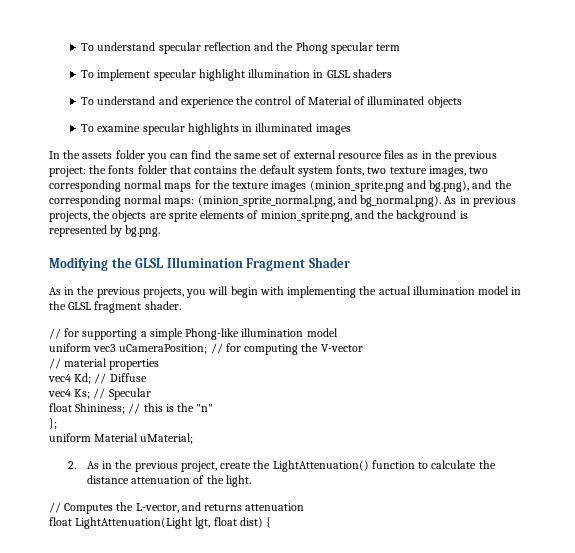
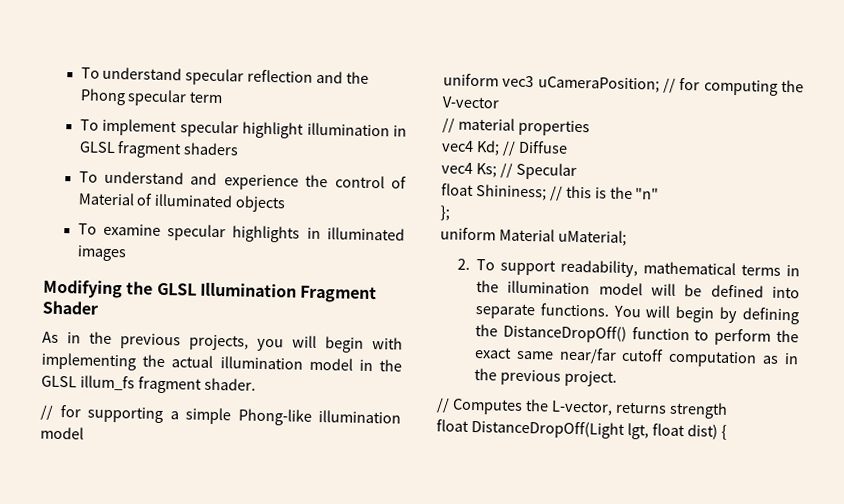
(350, 74) none -> [117,141,183,159] fragment
[49,150,498,162] [49,165,489,177] [49,180,512,192] [49,195,516,207] [49,210,468,222] [49,225,161,237] // In the assets folder you can find the same set of external resource files as in the previous project: the fonts folder that contains the default system fonts, two texture images, two corresponding normal maps for the texture images (minion_sprite.png and bg.png), and the corresponding normal maps: (minion_sprite_normal.png, and bg_normal.png). As in previous projects, the objects are sprite elements of minion_sprite.png, and the background is represented by bg.png. -> (127, 253) none
(92, 306) none -> [79,375,135,391] illum_fs
[86,460,496,472] [86,475,251,487] As in the previous project, create the LightAttenuation() function to calculate the distance attenuation of the light. -> [475,259,800,278] [475,280,800,299] [474,303,799,325] [474,324,799,346] [473,347,799,368] [473,368,617,387] To support readability, mathematical terms in the illumination model will be defined into separate functions. You will begin by defining the DistanceDropOff() function to perform the exact same near/far cutoff computation as in the previous project.
[181,502,305,511] [49,517,193,529] and returns attenuation // float LightAttenuation(Light -> [614,401,728,419] [436,419,625,439] returns strength // float DistanceDropOff(Light

